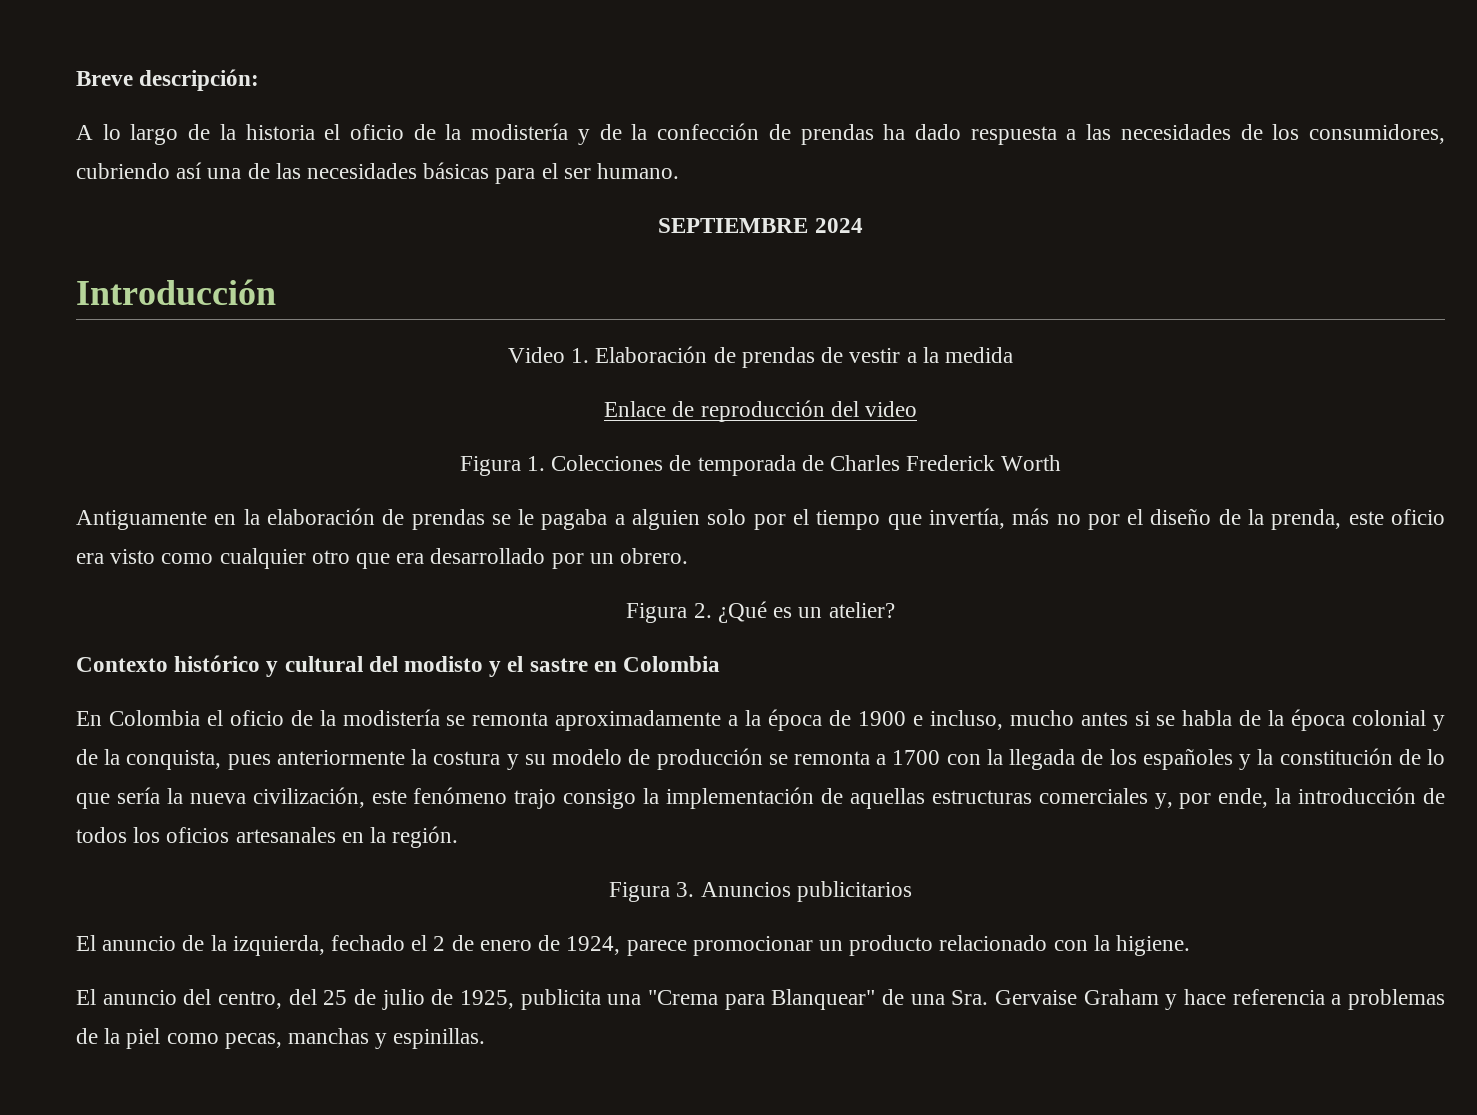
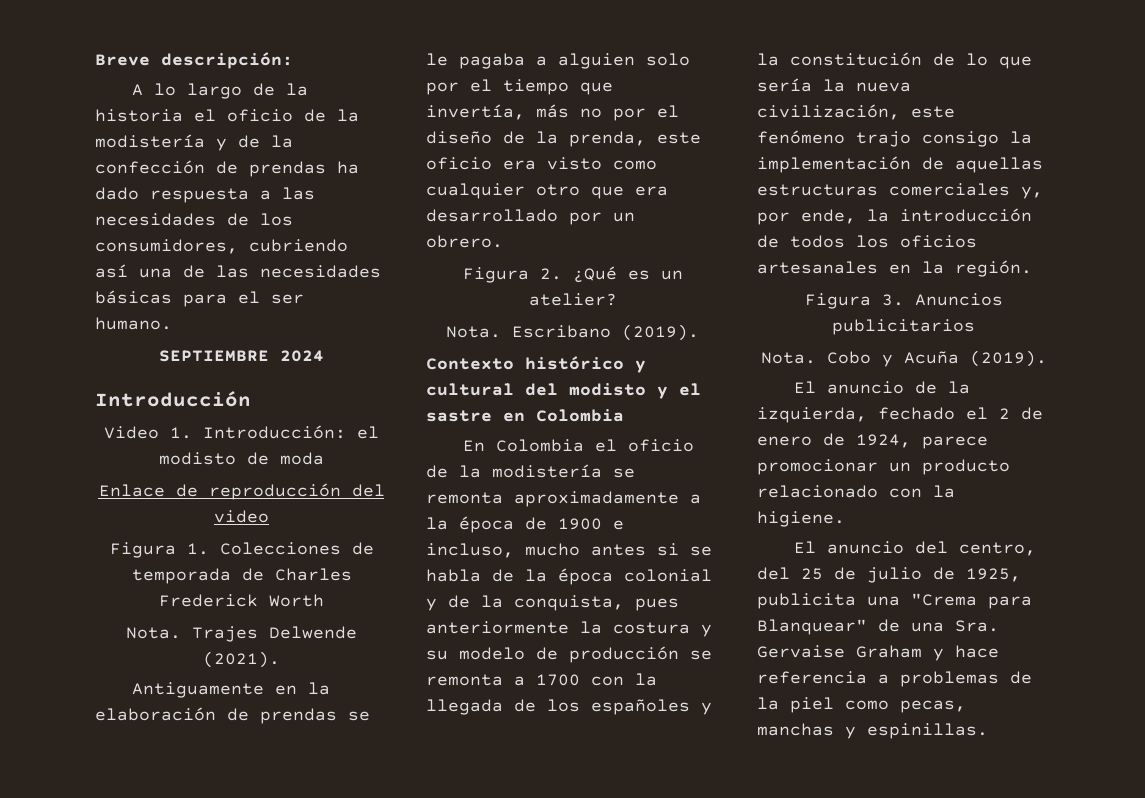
[595,346,1013,368] Elaboración de prendas de vestir a la medida -> [203,425,379,439] [159,452,324,465] Introducción: el modisto de moda
(1062, 463) none -> [126,626,357,642] [203,651,280,668] // Nota. Trajes Delwende (2021).
(895, 610) none -> [446,324,699,341] // Nota. Escribano (2019).
(912, 891) none -> [760,350,1047,367] // Nota. Cobo y Acuña (2019).

